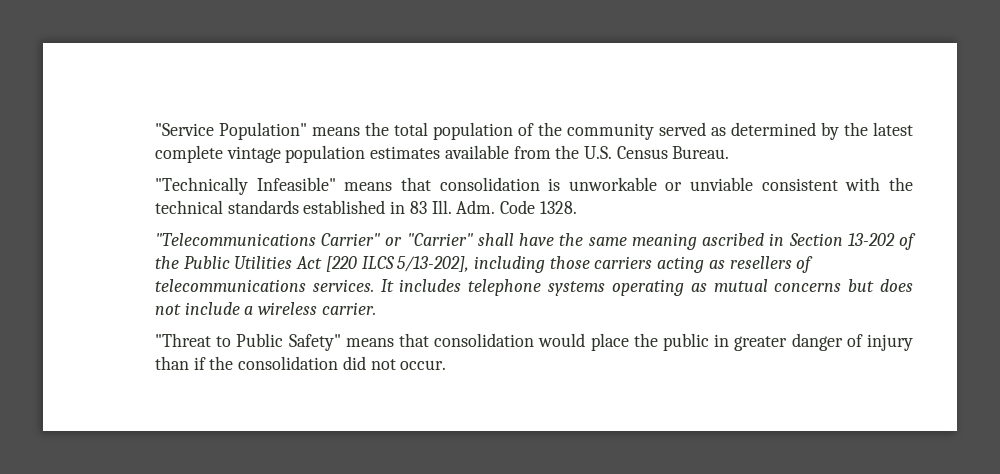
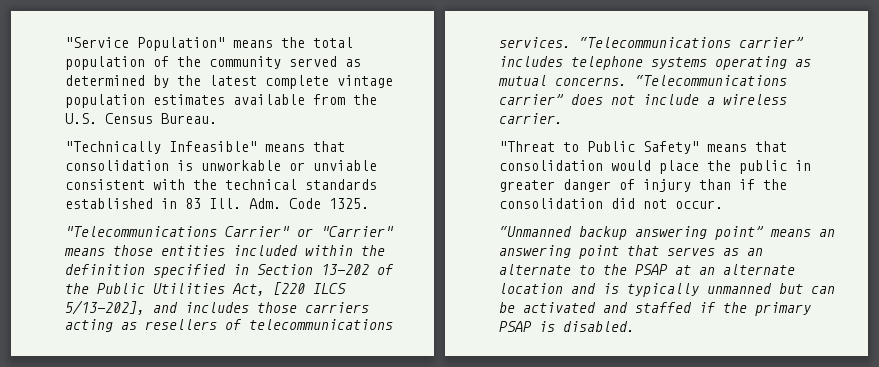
[539,201,577,214] 1328. -> [329,198,370,209] 1325.
[477,233,765,250] shall have the same meaning ascribed -> [64,245,386,256] [65,264,227,278] means those entities included within the definition specified
[296,256,323,269] Act -> [232,283,266,296] Act,
[474,256,546,273] including -> [153,302,250,313] and includes
[380,279,394,292] It -> [579,37,805,48] “Telecommunications carrier”
[774,279,875,292] concerns but -> [555,75,788,86] [499,94,565,105] concerns. “Telecommunications carrier”
(447, 365) none -> [499,226,836,240] [499,245,764,259] [499,264,796,275] [499,283,836,297] [499,302,812,316] [499,321,636,332] // “Unmanned backup answering point” means an answering point that serves as an alternate to the PSAP at an alternate location and is typically unmanned but can be activated and staffed if the primary PSAP is disabled.

